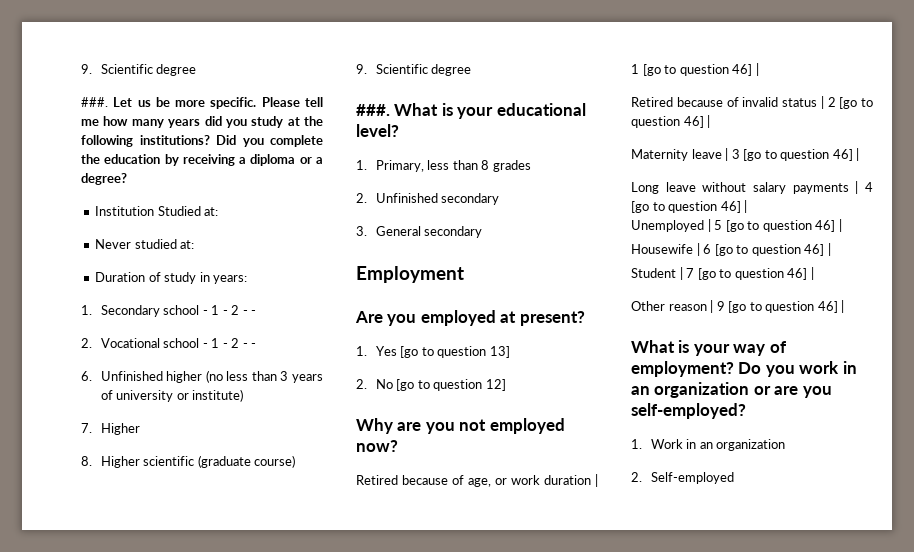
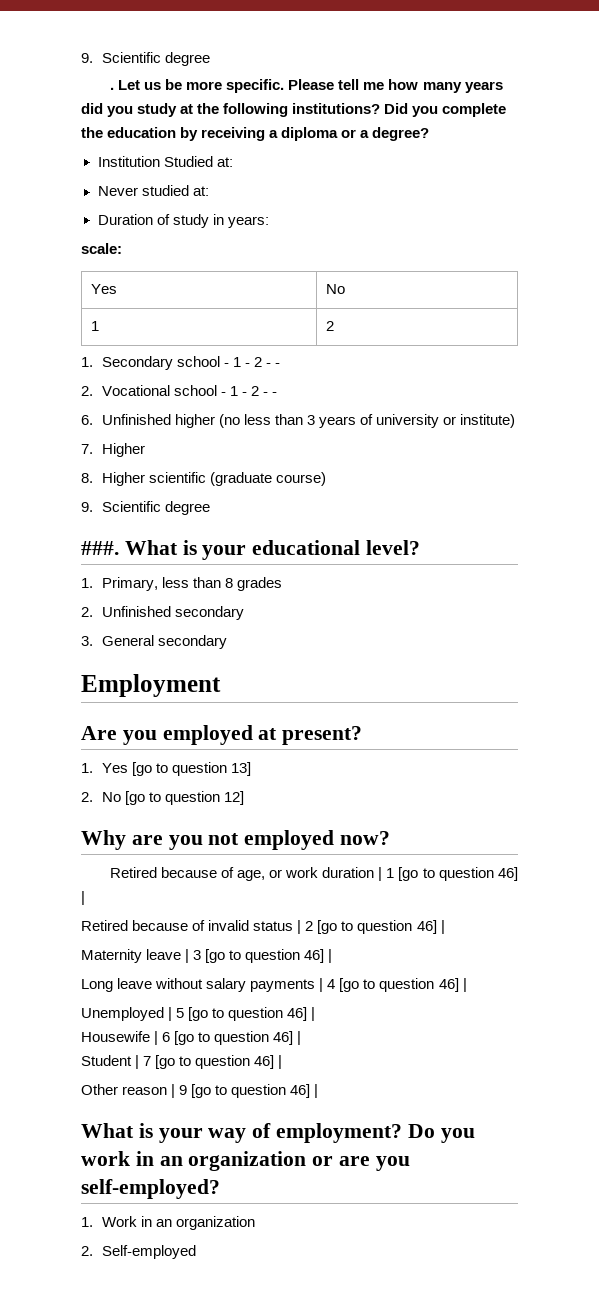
[81,64,197,76] [81,97,108,107] 9. Scientific degree // ###. -> [81,52,210,66] [110,87,115,90] 9. Scientific degree // .
(248, 279) none -> [81,243,122,254] [90,284,117,294] [325,284,345,294] [90,321,99,331] [325,321,334,331] // scale: // Yes | No // 1 | 2

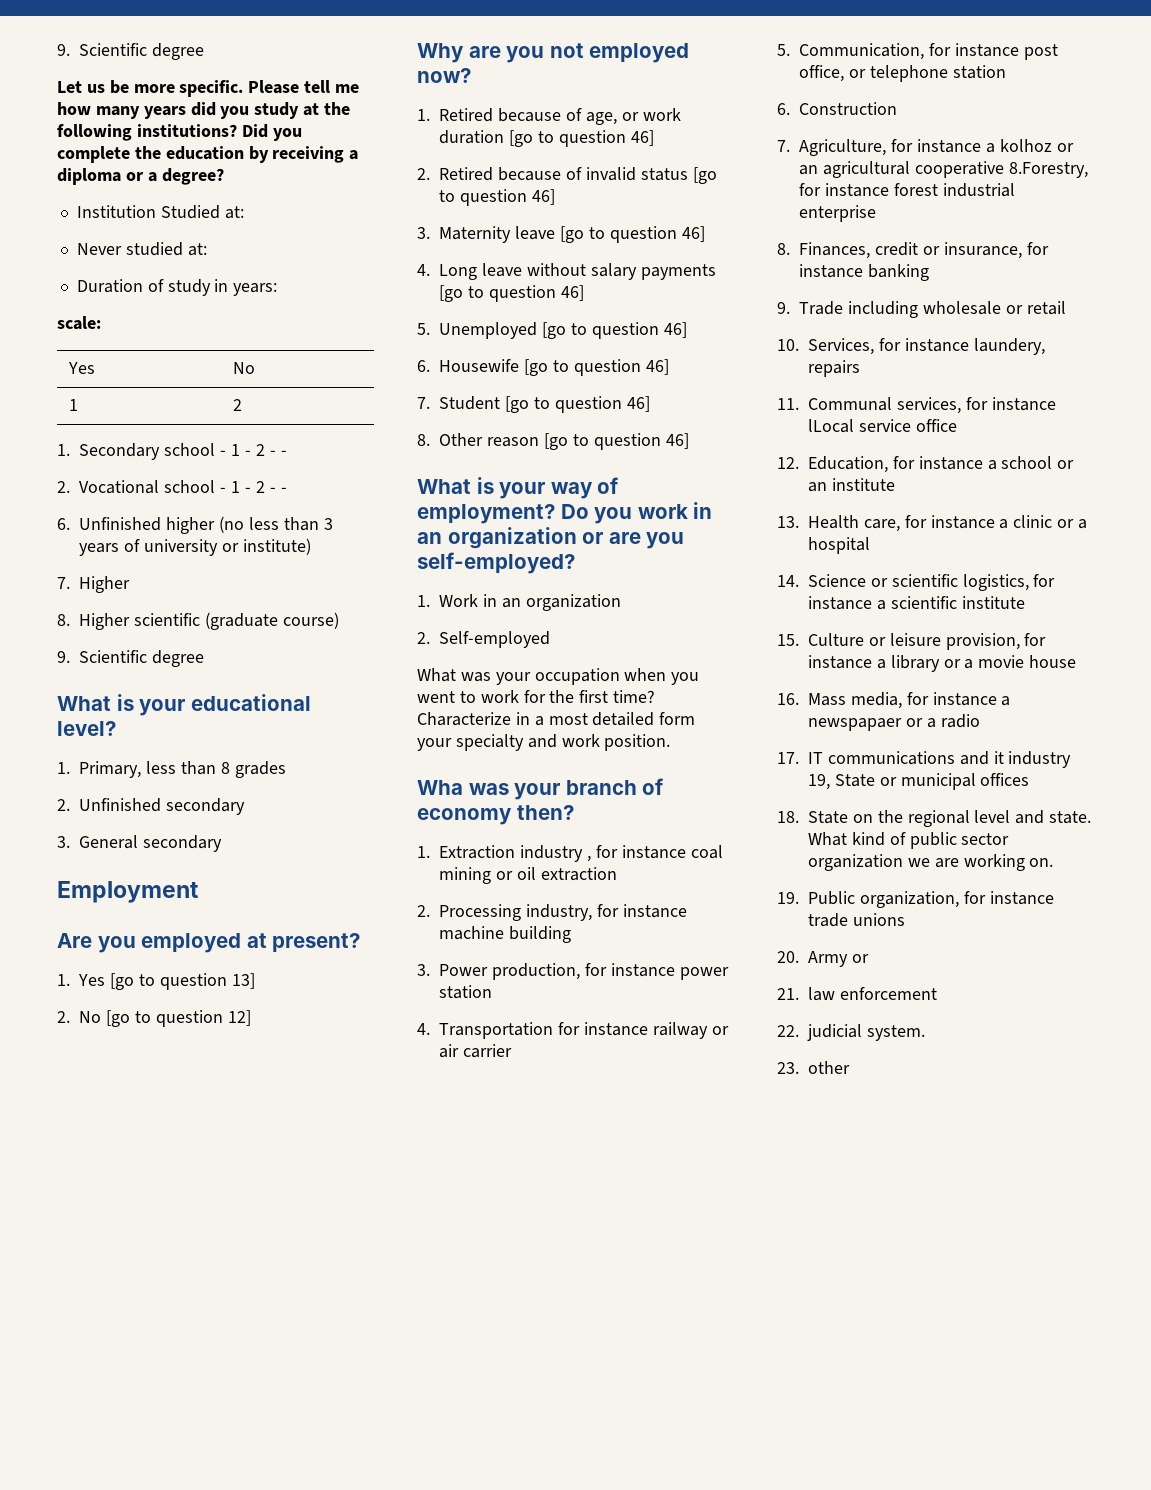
[81,52,210,66] [110,87,115,90] 9. Scientific degree // . -> [57,43,205,60] 9. Scientific degree //
[81,541,119,555] ###. -> (205, 658) none
(391, 838) none -> [417,109,430,121] 1.
[378,867,518,881] [81,891,85,905] | 1 [go to question 46] | // -> [509,130,654,147] [417,168,430,180] [go to question 46] // 2.
[297,920,445,934] | 2 [go to question 46] | // -> [692,167,717,184] [439,189,556,206] [417,227,430,239] [go to question 46] // 3.
[185,949,333,963] | 3 [go to question 46] | // -> [560,226,705,243] [417,264,430,276] [go to question 46] // 4.
[319,978,467,992] [81,1007,316,1021] [81,1031,302,1045] [81,1055,283,1069] | 4 [go to question 46] | // Unemployed | 5 [go to question 46] | // Housewife | 6 [go to question 46] | // Student | 7 [go to question 46] | // -> [439,285,585,302] [417,322,687,339] [417,359,669,376] [417,396,650,413] [417,434,430,446] [go to question 46] // 5. Unemployed [go to question 46] // 6. Housewife [go to question 46] // 7. Student [go to question 46] // 8.
[171,1084,319,1098] | 9 [go to question 46] | -> [544,433,689,450] [go to question 46]
(196, 1252) none -> [417,668,700,685] [417,690,656,703] [417,712,696,726] [417,734,671,751] [417,778,664,800] [417,805,574,825] [417,845,723,862] [439,867,618,884] [417,904,688,921] [439,926,572,943] [417,963,729,980] [439,985,493,999] [417,1022,729,1039] [439,1044,513,1058] [777,43,1059,60] [799,65,1007,82] [777,102,898,115] [777,139,1074,156] [799,161,1089,178] [799,183,1016,197] [799,205,877,222] [777,242,1049,259] [799,264,930,281] [777,301,1066,318] [777,338,1045,355] [808,360,860,377] [777,397,1056,414] [808,419,957,433] [777,456,1075,473] [808,478,895,492] [777,515,1088,532] [808,537,870,554] [777,574,1056,591] [808,596,1025,610] [777,633,1047,650] [808,655,1077,672] [777,692,1011,709] [808,714,980,731] [777,751,1072,768] [808,773,1030,790] [777,810,1092,827] [808,832,1010,849] [808,854,1054,871] [777,891,1054,908] [808,913,905,927] [777,951,869,967] [777,987,937,1001] [777,1024,925,1041] [777,1061,850,1074] // What was your occupation when you went to work for the first time? Characterize in a most detailed form your specialty and work position. // Wha was your branch of economy then? // 1. Extraction industry , for instance coal mining or oil extraction // 2. Processing industry, for instance machine building // 3. Power production, for instance power station // 4. Transportation for instance railway or air carrier // 5. Communication, for instance post office, or telephone station // 6. Construction // 7. Agriculture, for instance a kolhoz or an agricultural cooperative 8.Forestry, for instance forest industrial enterprise // 8. Finances, credit or insurance, for instance banking // 9. Trade including wholesale or retail // 10. Services, for instance laundery, repairs // 11. Communal services, for instance lLocal service office // 12. Education, for instance a school or an institute // 13. Health care, for instance a clinic or a hospital // 14. Science or scientific logistics, for instance a scientific institute // 15. Culture or leisure provision, for instance a library or a movie house // 16. Mass media, for instance a newspapaer or a radio // 17. IT communications and it industry 19, State or municipal offices // 18. State on the regional level and state. What kind of public sector organization we are working on. // 19. Public organization, for instance trade unions // 20. Army or // 21. law enforcement // 22. judicial system. // 23. other

